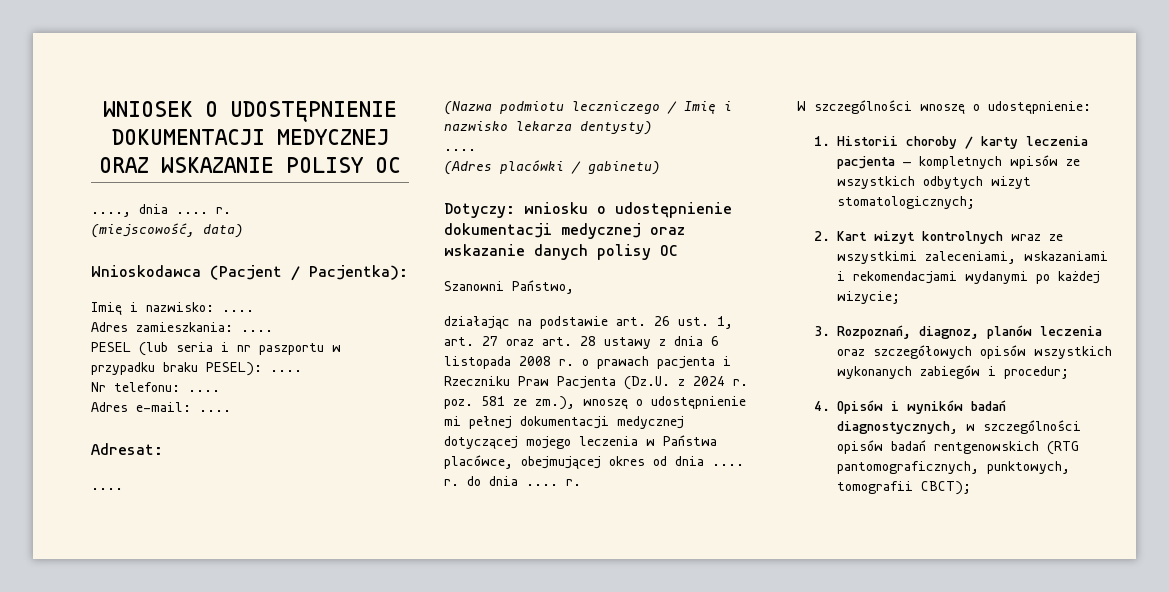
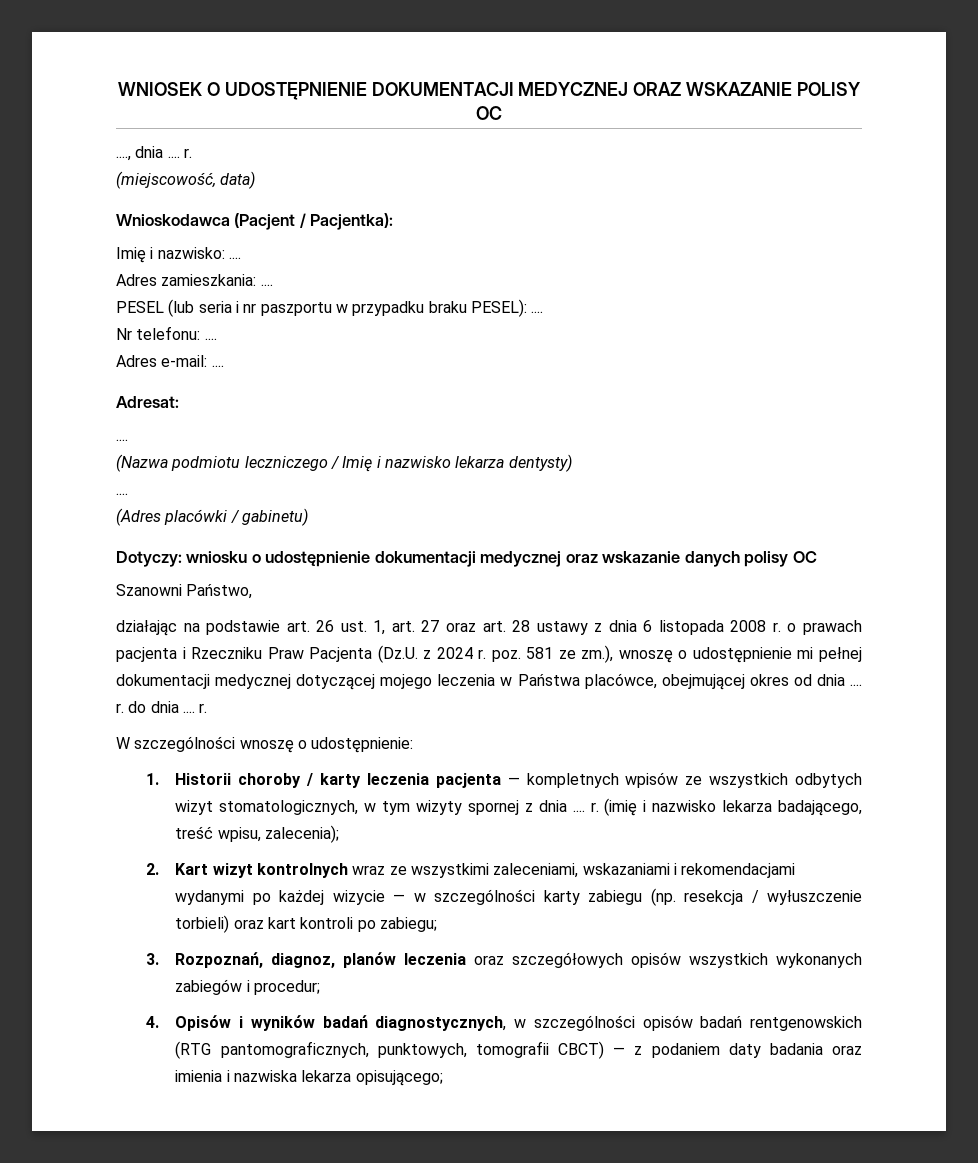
[836,196,975,209] stomatologicznych; -> [219,798,862,816] [175,825,340,843] stomatologicznych, w tym wizyty spornej z dnia .... r. (imię i nazwisko lekarza badającego, treść wpisu, zalecenia);
[836,291,900,304] wizycie; -> [332,888,863,906] [175,915,438,933] wizycie — w szczególności karty zabiegu (np. resekcja / wyłuszczenie torbieli) oraz kart kontroli po zabiegu;
[920,481,971,495] CBCT); -> [558,1041,862,1059] [175,1070,443,1086] CBCT) — z podaniem daty badania oraz imienia i nazwiska lekarza opisującego;

